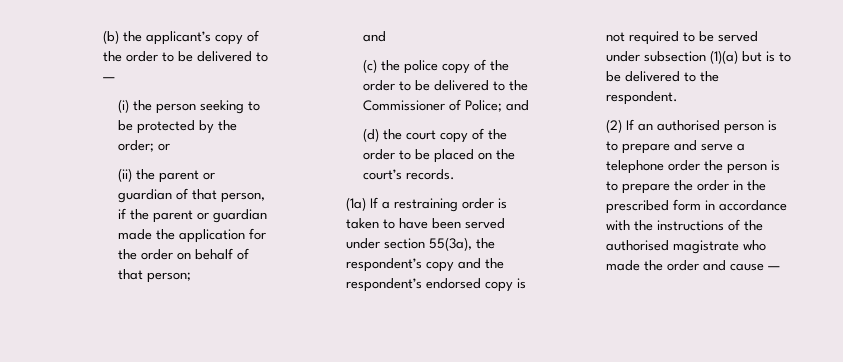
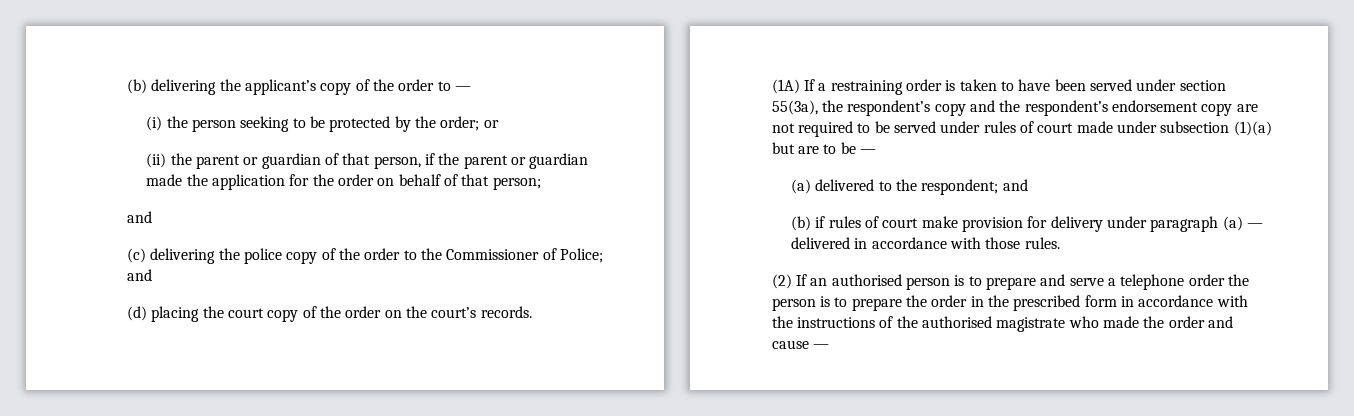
[102,30,119,44] (b) -> [127,79,217,95] (b) delivering
[177,51,268,62] be delivered to -> (451, 86) none
(377, 66) none -> [150,248,216,264] delivering
[414,80,505,91] be delivered to -> (417, 255) none
(379, 135) none -> [151,306,200,322] placing
[398,149,474,163] to be placed -> (382, 312) none
[345,197,366,211] (1a) -> [771,79,800,94] (1A)
[425,278,526,292] endorsed copy is -> [1111,100,1258,116] endorsement copy are
(640, 56) none -> [983,121,1157,133] rules of court made under
[765,51,791,62] [605,71,719,82] [605,91,678,105] is to be delivered to the respondent. -> [798,142,877,154] [791,179,1028,195] [791,216,1263,232] [791,237,1060,249] are to be — // (a) delivered to the respondent; and // (b) if rules of court make provision for delivery under paragraph (a) — delivered in accordance with those rules.

